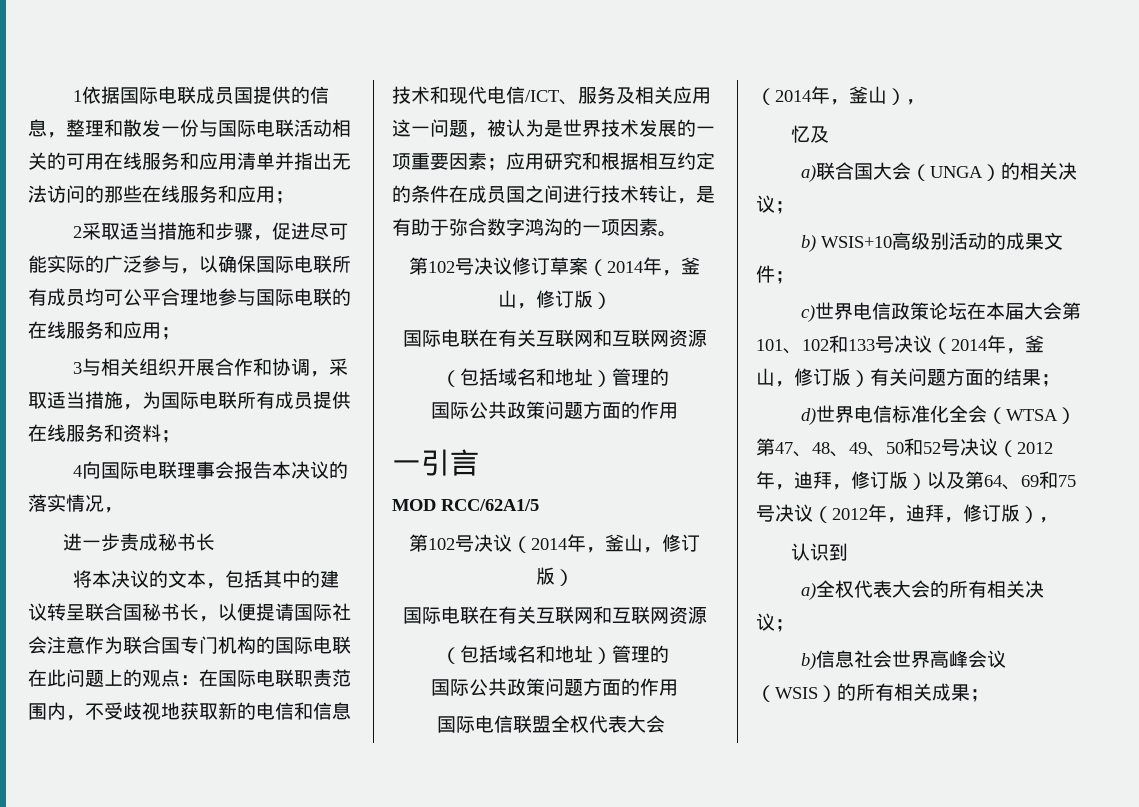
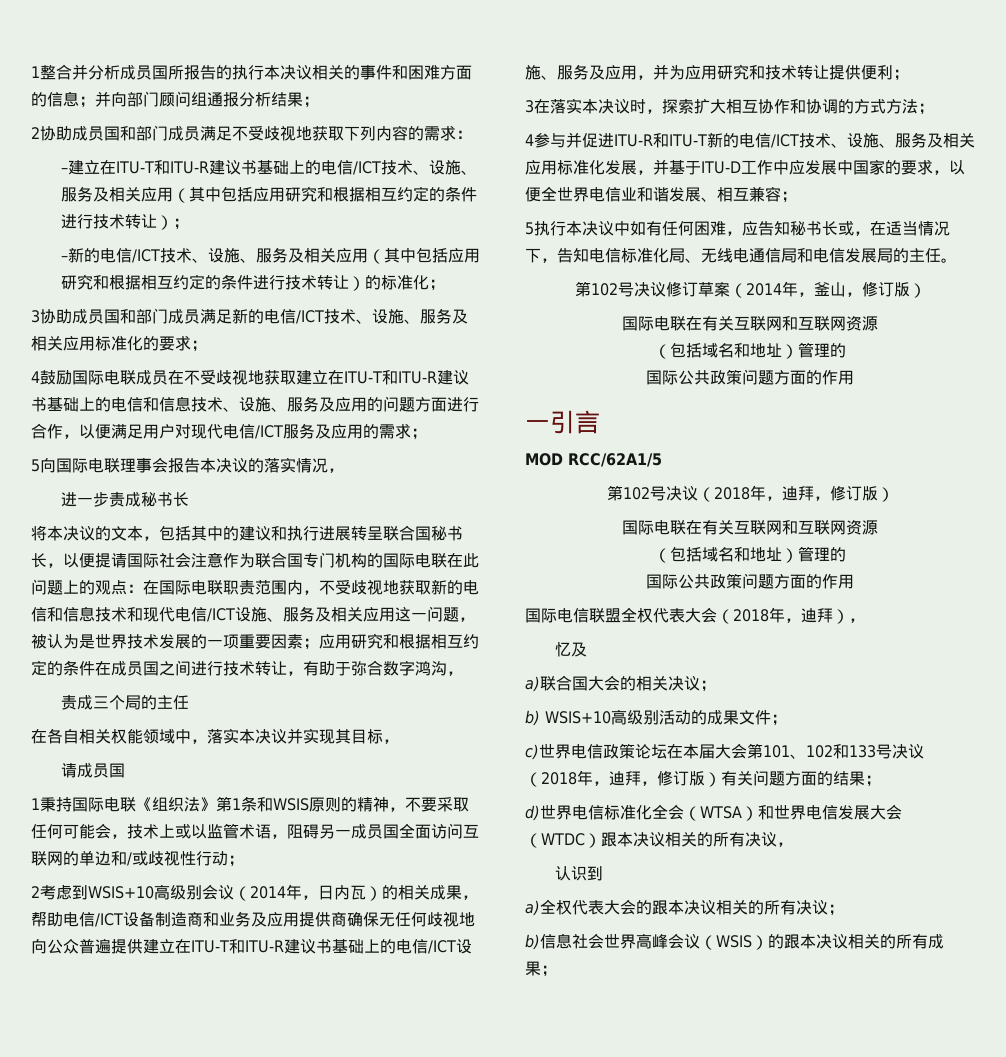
[72,86,329,104] [28,119,351,138] [28,152,351,170] [28,185,294,204] [72,222,348,241] [28,255,351,274] [28,288,351,306] [28,321,180,340] [72,358,348,377] [28,391,351,410] [28,424,180,443] [72,465,82,477] 1依据国际电联成员国提供的信息，整理和散发一份与国际电联活动相关的可用在线服务和应用清单并指出无法访问的那些在线服务和应用； // 2采取适当措施和步骤，促进尽可能实际的广泛参与，以确保国际电联所有成员均可公平合理地参与国际电联的在线服务和应用； // 3与相关组织开展合作和协调，采取适当措施，为国际电联所有成员提供在线服务和资料； // 4 -> [31,64,472,80] [31,91,319,108] [31,125,472,141] [60,160,477,175] [60,186,477,203] [60,214,189,230] [60,247,480,264] [60,274,445,291] [31,308,468,324] [31,335,207,352] [31,369,469,385] [31,396,479,412] [31,423,427,440] [31,459,40,472] 1整合并分析成员国所报告的执行本决议相关的事件和困难方面的信息；并向部门顾问组通报分析结果； // 2协助成员国和部门成员满足不受歧视地获取下列内容的需求： // –建立在ITU-T和ITU-R建议书基础上的电信/ICT技术、设施、服务及相关应用（其中包括应用研究和根据相互约定的条件进行技术转让）； // –新的电信/ICT技术、设施、服务及相关应用（其中包括应用研究和根据相互约定的条件进行技术转让）的标准化； // 3协助成员国和部门成员满足新的电信/ICT技术、设施、服务及相关应用标准化的要求； // 4鼓励国际电联成员在不受歧视地获取建立在ITU-T和ITU-R建议书基础上的电信和信息技术、设施、服务及应用的问题方面进行合作，以便满足用户对现代电信/ICT服务及应用的需求； // 5
(47, 612) none -> [271,526,351,541] 和执行进展
(559, 96) none -> [235,607,267,622] 设施
[696,186,715,203] 是 -> (303, 673) none
[563,218,658,236] 的一项因素 -> [447,671,463,676] [60,694,189,710] [31,728,399,744] [60,763,125,778] [31,796,469,812] [31,823,479,839] [31,850,244,867] [31,884,478,901] [31,911,475,927] [31,939,472,954] [525,64,909,81] [525,98,934,115] [525,132,975,148] [525,159,965,175] [525,186,797,203] [525,221,950,236] [525,248,941,263] ， // 责成三个局的主任 // 在各自相关权能领域中，落实本决议并实现其目标， // 请成员国 // 1秉持国际电联《组织法》第1条和WSIS原则的精神，不要采取任何可能会，技术上或以监管术语，阻碍另一成员国全面访问互联网的单边和/或歧视性行动； // 2考虑到WSIS+10高级别会议（2014年，日内瓦）的相关成果，帮助电信/ICT设备制造商和业务及应用提供商确保无任何歧视地向公众普遍提供建立在ITU-T和ITU-R建议书基础上的电信/ICT设施、服务及应用，并为应用研究和技术转让提供便利； // 3在落实本决议时，探索扩大相互协作和协调的方式方法； // 4参与并促进ITU-R和ITU-T新的电信/ICT技术、设施、服务及相关应用标准化发展，并基于ITU-D工作中应发展中国家的要求，以便全世界电信业和谐发展、相互兼容； // 5执行本决议中如有任何困难，应告知秘书长或，在适当情况下，告知电信标准化局、无线电通信局和电信发展局的主任
[531,534,643,553] 2014年，釜山 -> [713,485,814,501] 2018年，迪拜
[775,86,887,105] 2014年，釜山 -> [733,607,833,623] 2018年，迪拜
[910,164,1001,181] （UNGA） -> (620, 683) none
[951,335,1044,354] [756,368,775,386] 2014年，釜山 -> [541,770,641,786] 2018年，迪拜
[756,438,1053,457] [756,471,1076,490] [756,504,1039,523] 第47、48、49、50和52号决议（2012年，迪拜，修订版）以及第64、69和75号决议（2012年，迪拜，修订版） -> [758,804,902,820] [525,832,777,848] 和世界电信发展大会（WTDC）跟本决议相关的所有决议
[948,580,1025,598] 所有相关 -> [652,900,796,915] 跟本决议相关的所有
[856,683,932,701] 所有相关 -> [784,934,928,949] 跟本决议相关的所有

